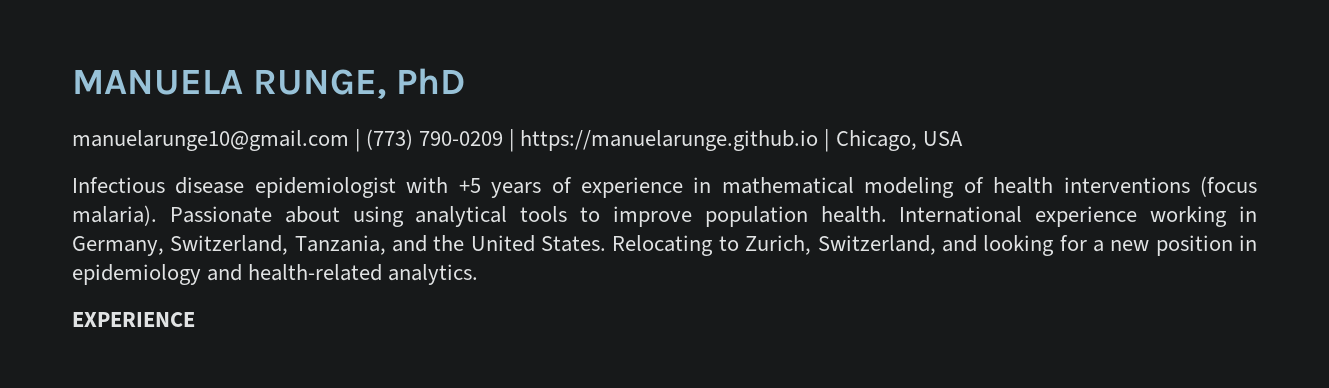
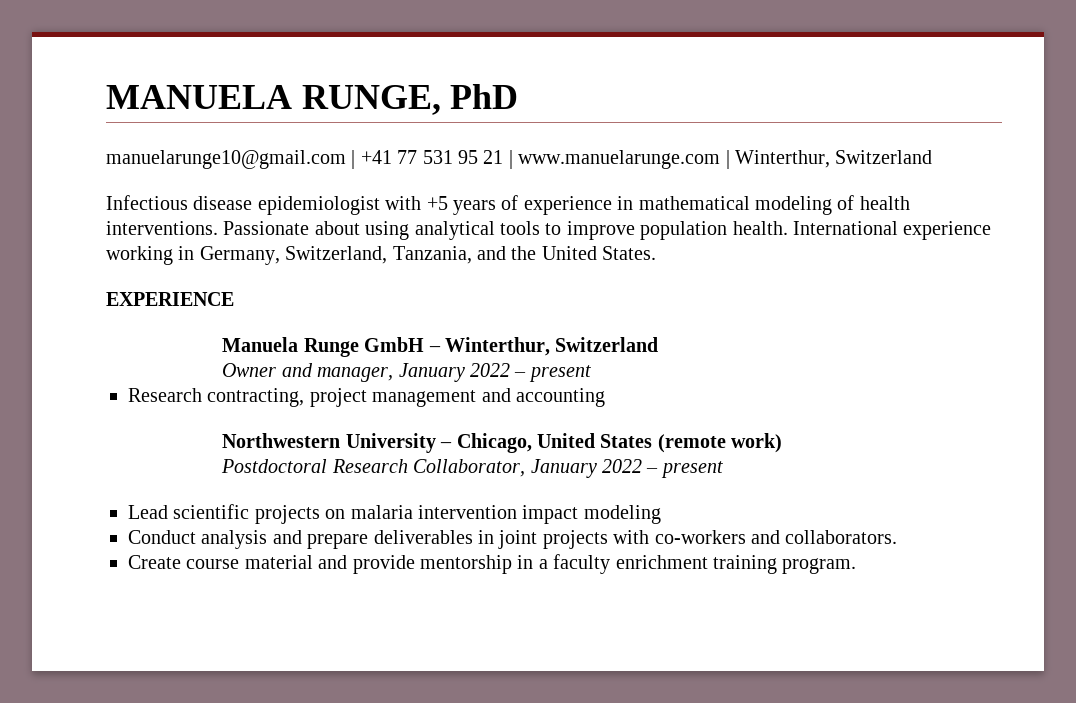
[366,129,963,152] (773) 790-0209 | https://manuelarunge.github.io | Chicago, USA -> [360,150,933,169] +41 77 531 95 21 | www.manuelarunge.com | Winterthur, Switzerland
[1063,176,1258,197] [72,205,157,226] interventions (focus malaria). -> [106,221,218,235] interventions.
[612,235,1257,256] [72,264,479,285] [72,312,195,327] Relocating to Zurich, Switzerland, and looking for a new position in epidemiology and health-related analytics. // EXPERIENCE -> [106,292,234,306] [222,337,659,357] [222,363,591,382] [128,388,605,407] [222,433,783,453] [221,459,723,478] [128,504,661,524] [128,530,898,549] [128,554,857,574] // EXPERIENCE // Manuela Runge GmbH – Winterthur, Switzerland // Owner and manager, January 2022 – present // Research contracting, project management and accounting // Northwestern University – Chicago, United States (remote work) // Postdoctoral Research Collaborator, January 2022 – present // Lead scientific projects on malaria intervention impact modeling // Conduct analysis and prepare deliverables in joint projects with co-workers and collaborators. // Create course material and provide mentorship in a faculty enrichment training program.

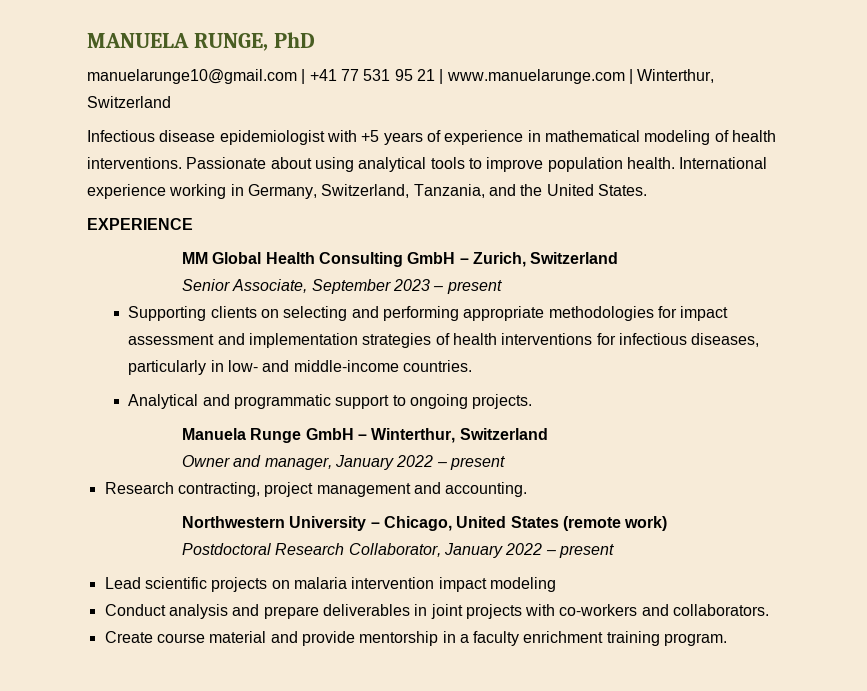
(234, 299) none -> [182,252,619,267] [182,279,502,294] [128,306,729,321] [128,333,760,348] [128,360,472,375] [128,394,533,409] // MM Global Health Consulting GmbH – Zurich, Switzerland // Senior Associate, September 2023 – present // Supporting clients on selecting and performing appropriate methodologies for impact assessment and implementation strategies of health interventions for infectious diseases, particularly in low- and middle-income countries. // Analytical and programmatic support to ongoing projects.
[516,388,605,407] accounting -> [445,482,528,497] accounting.

